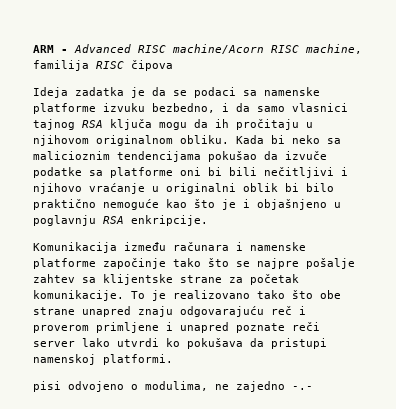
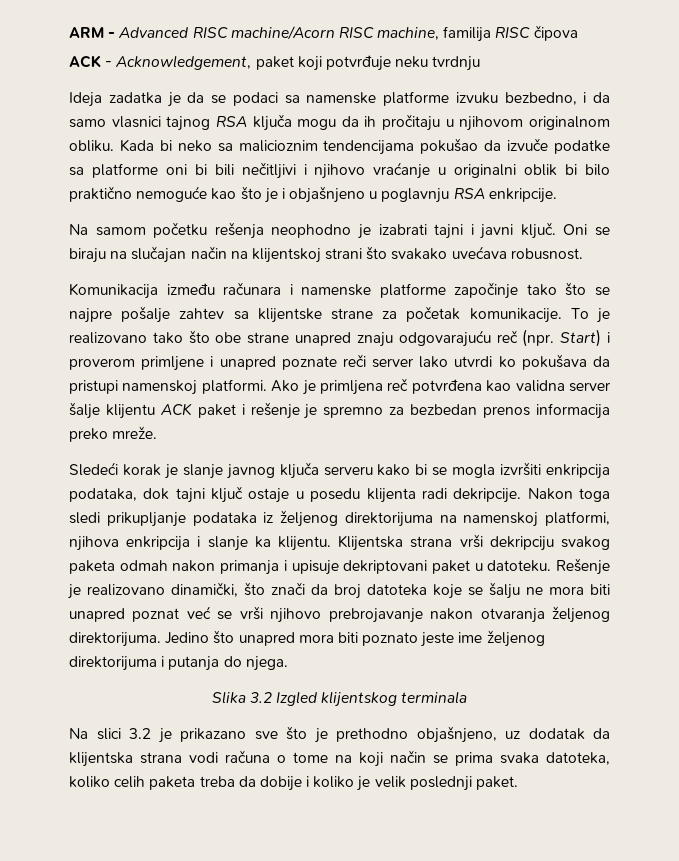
(173, 65) none -> [69,55,481,71] // ACK - Acknowledgement, paket koji potvrđuje neku tvrdnju
(208, 220) none -> [69,222,610,239] [69,246,583,263] // Na samom početku rešenja neophodno je izabrati tajni i javni ključ. Oni se biraju na slučajan način na klijentskoj strani što svakako uvećava robusnost.
(292, 310) none -> [522,329,602,347] (npr. Start)
[33,381,313,392] // pisi odvojeno o modulima, ne zajedno -.- -> [271,378,610,395] [69,402,611,419] [69,426,158,442] [69,462,611,479] [69,486,611,503] [69,510,610,527] [69,534,610,551] [69,558,610,575] [68,582,610,599] [69,606,610,623] [69,630,545,647] [69,656,288,671] [211,691,468,707] [69,726,610,743] [69,750,610,767] [69,776,519,791] Ako je primljena reč potvrđena kao validna server šalje klijentu ACK paket i rešenje je spremno za bezbedan prenos informacija preko mreže. // Sledeći korak je slanje javnog ključa serveru kako bi se mogla izvršiti enkripcija podataka, dok tajni ključ ostaje u posedu klijenta radi dekripcije. Nakon toga sledi prikupljanje podataka iz željenog direktorijuma na namenskoj platformi, njihova enkripcija i slanje ka klijentu. Klijentska strana vrši dekripciju svakog paketa odmah nakon primanja i upisuje dekriptovani paket u datoteku. Rešenje je realizovano dinamički, što znači da broj datoteka koje se šalju ne mora biti unapred poznat već se vrši njihovo prebrojavanje nakon otvaranja željenog direktorijuma. Jedino što unapred mora biti poznato jeste ime željenog direktorijuma i putanja do njega. // Slika 3.2 Izgled klijentskog terminala // Na slici 3.2 je prikazano sve što je prethodno objašnjeno, uz dodatak da klijentska strana vodi računa o tome na koji način se prima svaka datoteka, koliko celih paketa treba da dobije i koliko je velik poslednji paket.

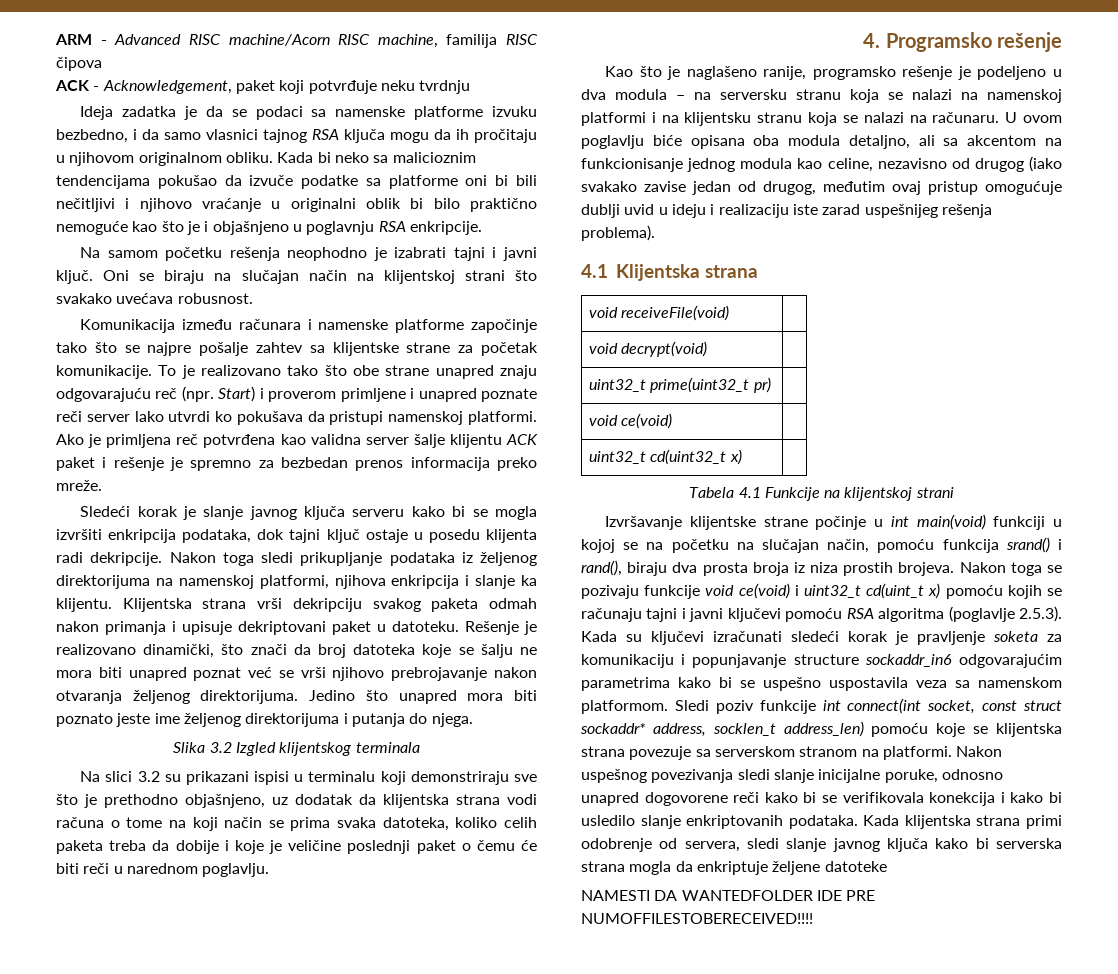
[158,728,246,743] je prikazano -> [164,771,509,785] su prikazani ispisi u terminalu koji demonstriraju
[313,776,519,791] koliko je velik poslednji paket. -> [234,840,537,854] [56,863,270,877] [863,32,1062,52] [605,66,1062,80] [581,89,1062,103] [581,112,1062,126] [581,135,1062,149] [581,156,1062,172] [581,181,1062,195] [581,204,992,218] [581,225,655,241] [581,264,758,281] [589,305,730,321] [589,341,708,357] [589,377,771,393] [589,413,673,429] [589,449,742,465] [689,487,954,501] [605,514,1062,530] [581,537,1062,553] [581,560,1062,576] [581,583,1062,599] [581,606,1062,622] [581,631,1062,645] [581,654,1062,668] [581,677,1062,691] [581,698,1062,714] [580,721,1062,737] [581,746,1003,760] [581,769,1003,783] [581,792,1062,806] [581,815,1062,829] [581,838,1062,852] [581,861,887,875] [581,890,876,901] [581,913,813,924] koje je veličine poslednji paket o čemu će biti reči u narednom poglavlju. // 4. Programsko rešenje // Kao što je naglašeno ranije, programsko rešenje je podeljeno u dva modula – na serversku stranu koja se nalazi na namenskoj platformi i na klijentsku stranu koja se nalazi na računaru. U ovom poglavlju biće opisana oba modula detaljno, ali sa akcentom na funkcionisanje jednog modula kao celine, nezavisno od drugog (iako svakako zavise jedan od drugog, međutim ovaj pristup omogućuje dublji uvid u ideju i realizaciju iste zarad uspešnijeg rešenja problema). // 4.1 Klijentska strana // void receiveFile(void) | // void decrypt(void) | // uint32_t prime(uint32_t pr) | // void ce(void) | // uint32_t cd(uint32_t x) | // Tabela 4.1 Funkcije na klijentskoj strani // Izvršavanje klijentske strane počinje u int main(void) funkciji u kojoj se na početku na slučajan način, pomoću funkcija srand() i rand(), biraju dva prosta broja iz niza prostih brojeva. Nakon toga se pozivaju funkcije void ce(void) i uint32_t cd(uint_t x) pomoću kojih se računaju tajni i javni ključevi pomoću RSA algoritma (poglavlje 2.5.3). Kada su ključevi izračunati sledeći korak je pravljenje soketa za komunikaciju i popunjavanje structure sockaddr_in6 odgovarajućim parametrima kako bi se uspešno uspostavila veza sa namenskom platformom. Sledi poziv funkcije int connect(int socket, const struct sockaddr* address, socklen_t address_len) pomoću koje se klijentska strana povezuje sa serverskom stranom na platformi. Nakon uspešnog povezivanja sledi slanje inicijalne poruke, odnosno unapred dogovorene reči kako bi se verifikovala konekcija i kako bi usledilo slanje enkriptovanih podataka. Kada klijentska strana primi odobrenje od servera, sledi slanje javnog ključa kako bi serverska strana mogla da enkriptuje željene datoteke // NAMESTI DA WANTEDFOLDER IDE PRE NUMOFFILESTOBERECEIVED!!!!

